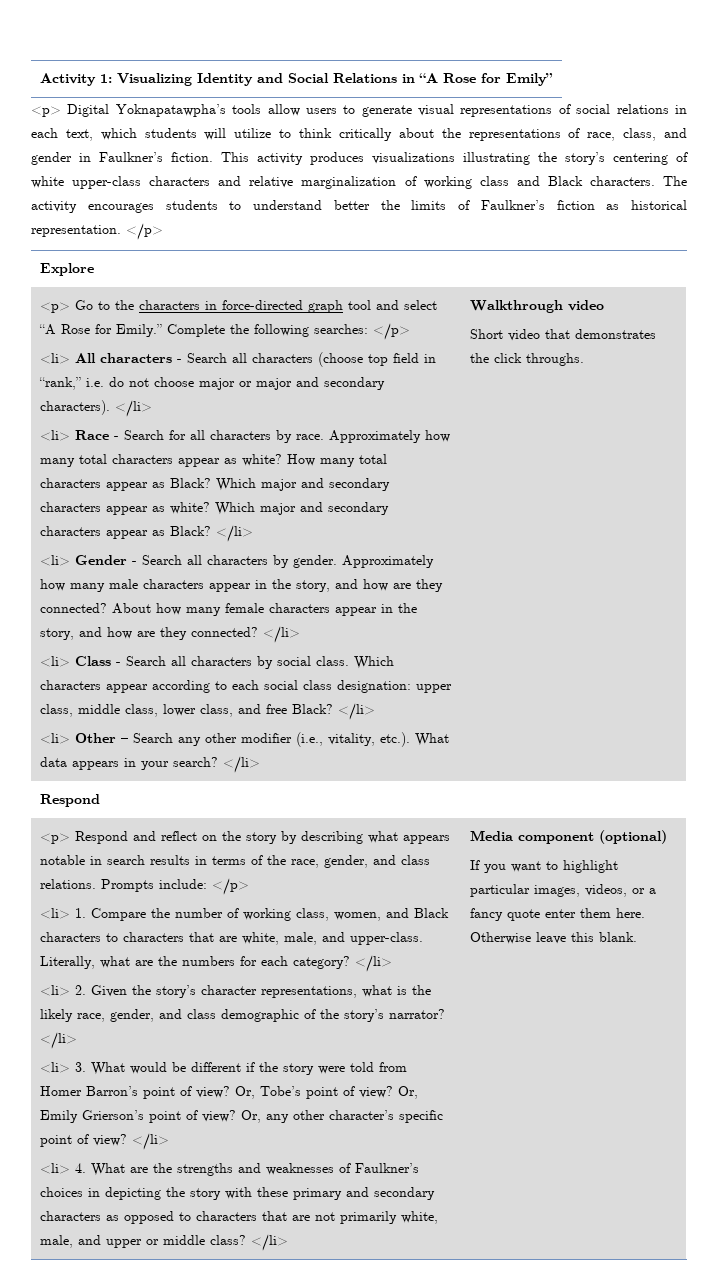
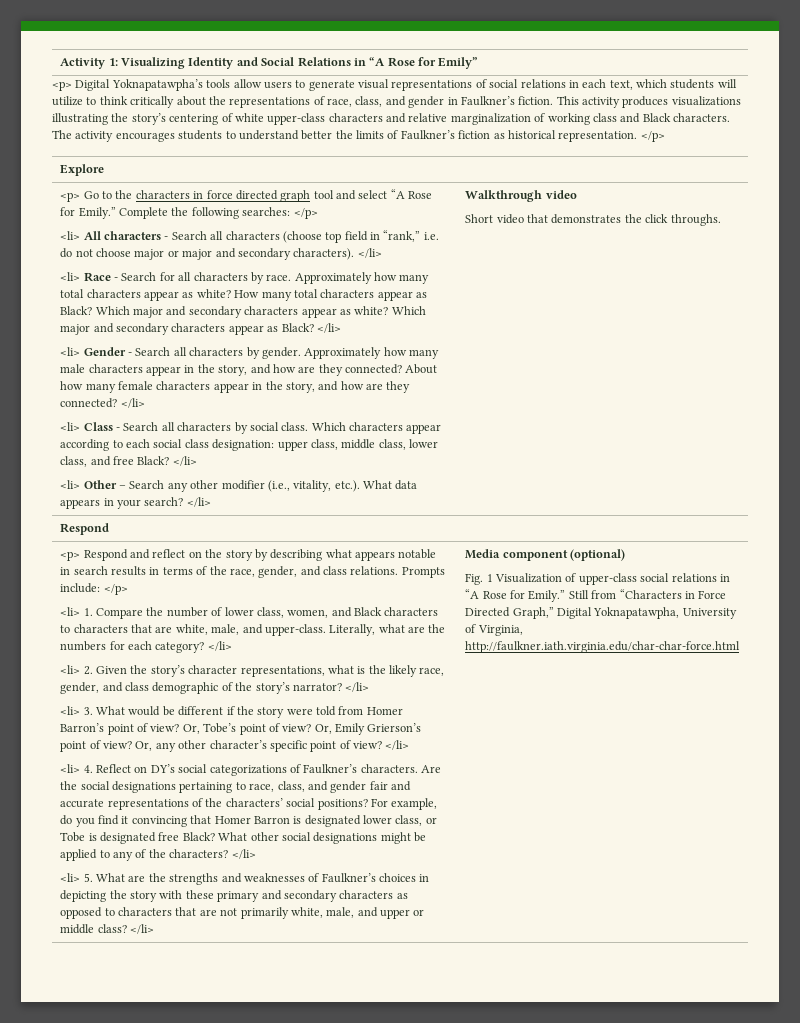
[222,300,304,310] force-directed -> [206,190,278,200] force directed
[243,908,292,921] working -> [224,607,254,616] lower
(87, 1168) none -> [96,764,442,776] [60,781,412,793] [60,798,438,810] [60,815,437,827] [60,832,427,844] [60,849,256,861] [60,873,93,882] Reflect on DY’s social categorizations of Faulkner’s characters. Are the social designations pertaining to race, class, and gender fair and accurate representations of the characters’ social positions? For example, do you find it convincing that Homer Barron is designated lower class, or Tobe is designated free Black? What other social designations might be applied to any of the characters? </li> // <li> 5.
[470,860,619,873] [470,884,657,897] [470,908,646,921] [470,932,638,944] If you want to highlight particular images, videos, or a fancy quote enter them here. Otherwise leave this blank. -> [465,573,730,585] [465,589,727,602] [465,607,737,619] [465,624,523,636] [465,641,741,653] Fig. 1 Visualization of upper-class social relations in “A Rose for Emily.” Still from “Characters in Force Directed Graph,” Digital Yoknapatawpha, University of Virginia, http://faulkner.iath.virginia.edu/char-char-force.html

